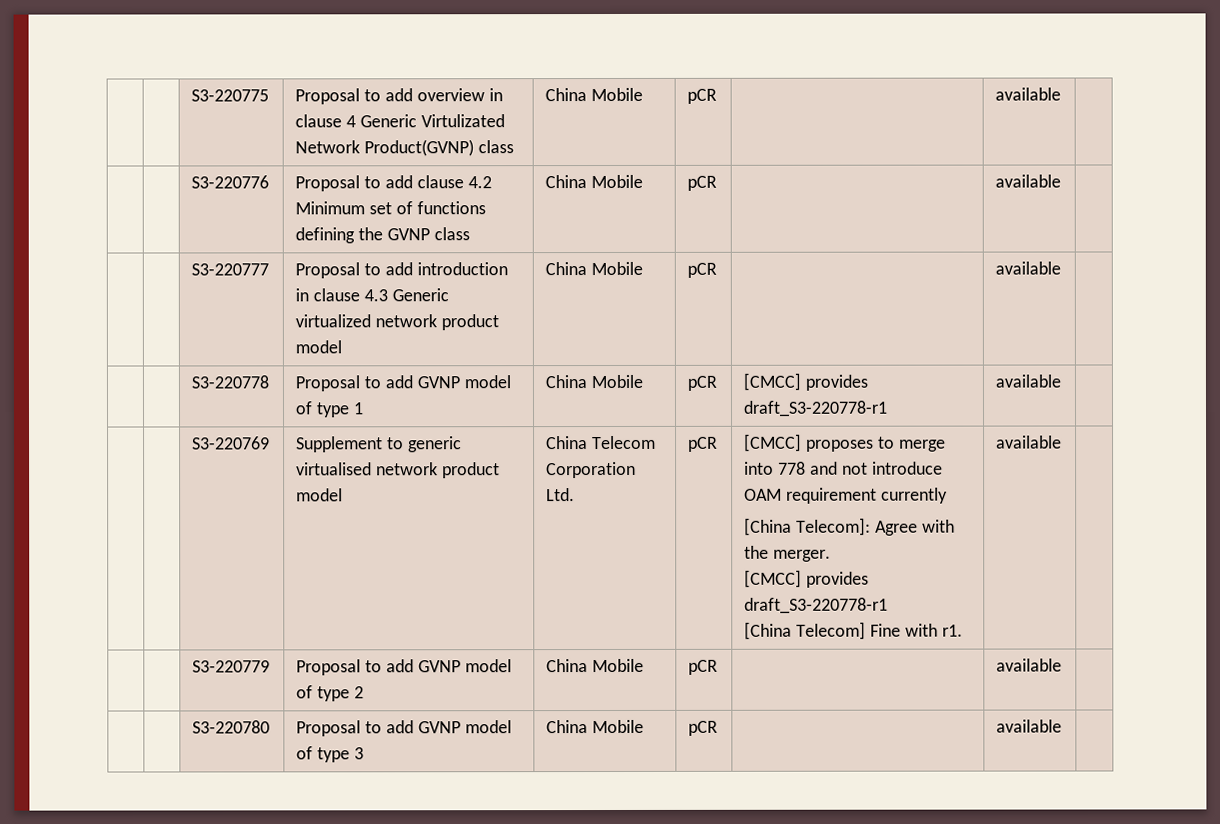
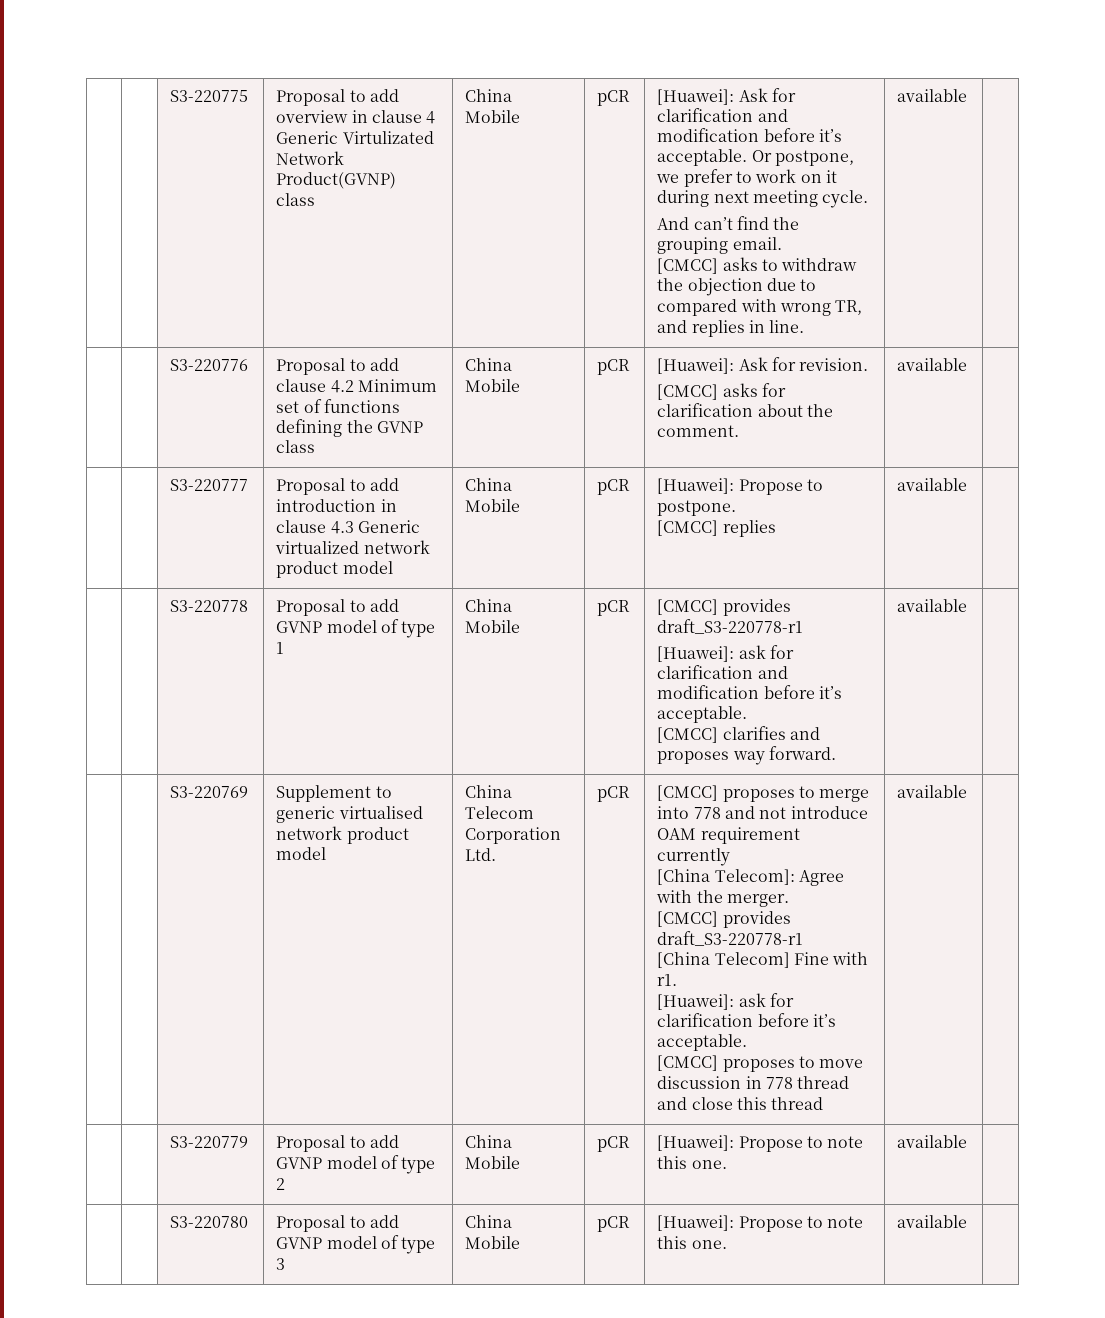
(718, 96) none -> [657,88,796,105] [657,108,788,122] [657,128,842,142] [657,149,854,166] [656,169,837,187] [657,190,869,208] [657,216,800,230] [657,237,782,254] [657,257,858,274] [657,278,817,296] [657,299,863,316] [657,320,805,337] [Huawei]: Ask for clarification and modification before it’s acceptable. Or postpone, we prefer to work on it during next meeting cycle. // And can’t find the grouping email. // [CMCC] asks to withdraw the objection due to compared with wrong TR, and replies in line.
(718, 183) none -> [657,357,869,374] [657,383,786,400] [657,403,833,417] [657,425,740,437] [Huawei]: Ask for revision. // [CMCC] asks for clarification about the comment.
(718, 270) none -> [657,478,823,495] [657,500,737,516] [657,520,776,537] [Huawei]: Propose to postpone. // [CMCC] replies
(889, 408) none -> [657,645,794,662] [657,665,788,679] [657,685,842,699] [657,706,748,723] [657,726,820,743] [657,746,836,765] // [Huawei]: ask for clarification and modification before it’s acceptable. // [CMCC] clarifies and proposes way forward.
(963, 630) none -> [657,993,794,1010] [657,1013,836,1027] [657,1034,748,1051] [657,1055,864,1072] [657,1076,850,1089] [657,1097,824,1110] // [Huawei]: ask for clarification before it’s acceptable. // [CMCC] proposes to move discussion in 778 thread and close this thread
(719, 667) none -> [657,1135,864,1152] [657,1156,727,1169] [Huawei]: Propose to note this one.
(719, 728) none -> [657,1215,864,1232] [657,1236,727,1249] [Huawei]: Propose to note this one.

